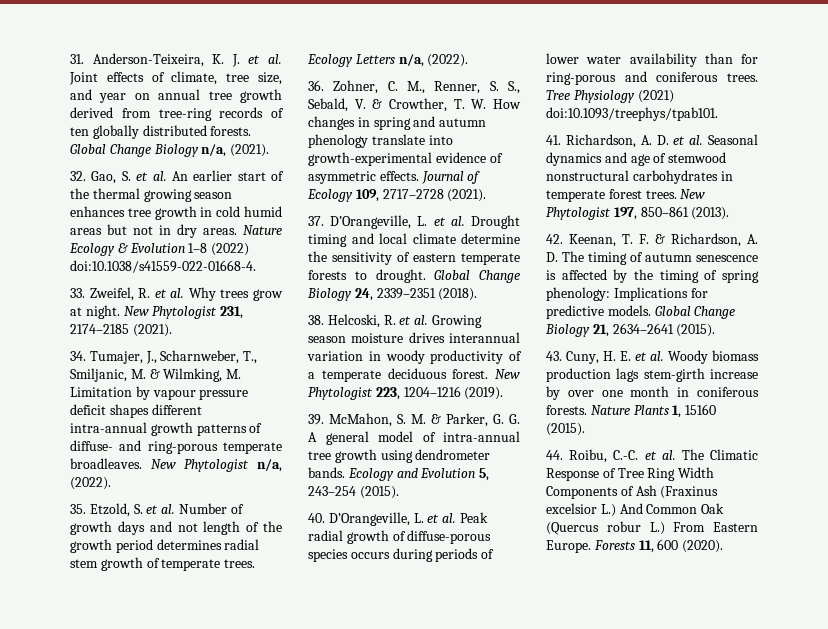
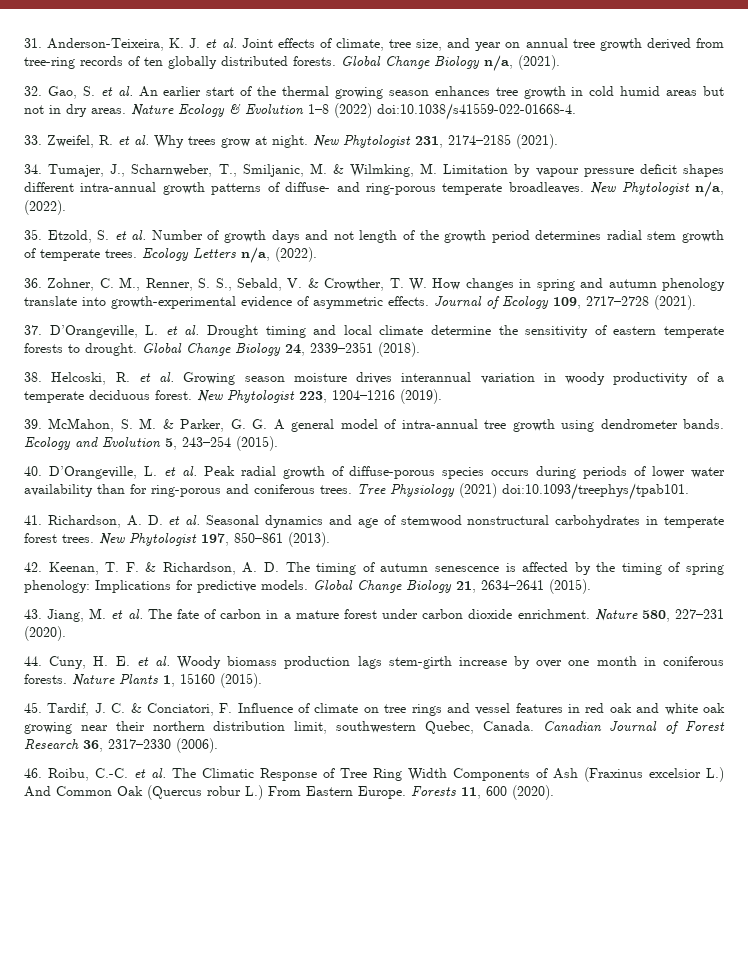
(562, 356) none -> [47,608,724,622] [24,626,66,641] [24,656,42,666] Jiang, M. et al. The fate of carbon in a mature forest under carbon dioxide enrichment. Nature 580, 227–231 (2020). // 44.
[546,450,563,460] 44. -> [24,702,726,716] [24,721,726,734] [24,738,218,753] [24,768,42,778] 45. Tardif, J. C. & Conciatori, F. Influence of climate on tree rings and vessel features in red oak and white oak growing near their northern distribution limit, southwestern Quebec, Canada. Canadian Journal of Forest Research 36, 2317–2330 (2006). // 46.

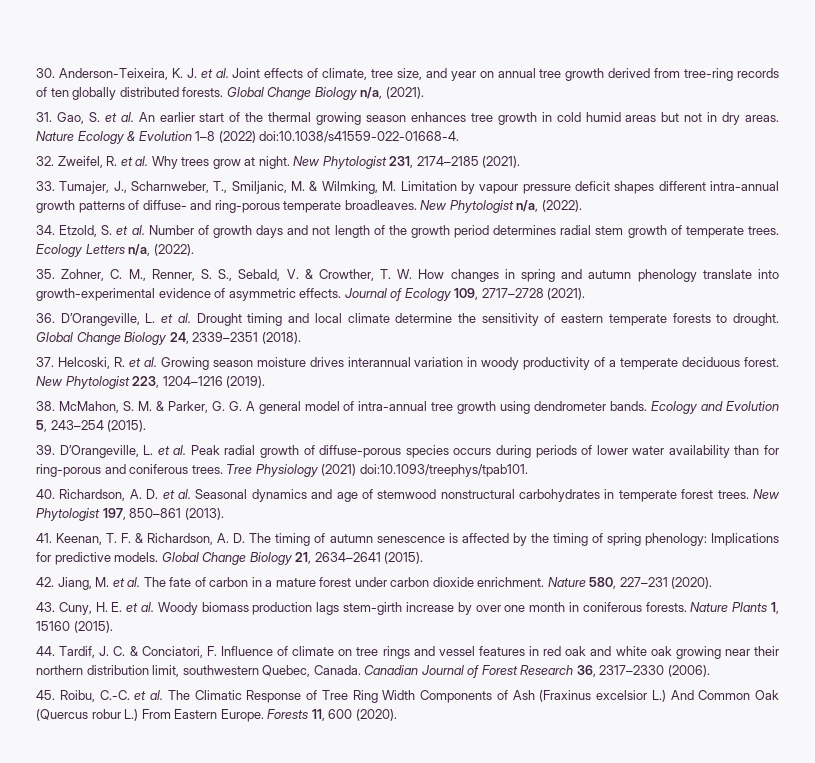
[24,38,42,48] 31. -> [36,68,55,78] 30.
[24,86,42,96] 32. -> [36,112,52,122] 31.
[24,135,42,145] 33. -> [36,156,54,166] 32.
[24,164,42,174] 34. -> [36,181,55,191] 33.
[24,229,42,240] 35. -> [36,225,55,235] 34.
[24,278,42,288] 36. -> [36,269,55,279] 35.
[24,325,42,335] 37. -> [36,313,55,323] 36.
[24,372,42,382] 38. -> [36,357,54,367] 37.
[24,419,42,429] 39. -> [36,401,55,411] 38.
[24,466,42,476] 40. -> [36,445,55,455] 39.
[24,515,42,525] 41. -> [36,489,55,499] 40.
[24,562,42,572] 42. -> [36,533,52,543] 41.
[24,609,42,619] 43. -> [36,577,54,587] 42.
[24,656,42,666] 44. -> [36,602,55,612] 43.
[24,702,42,713] 45. -> [36,646,55,656] 44.
[24,768,42,778] 46. -> [36,690,55,700] 45.

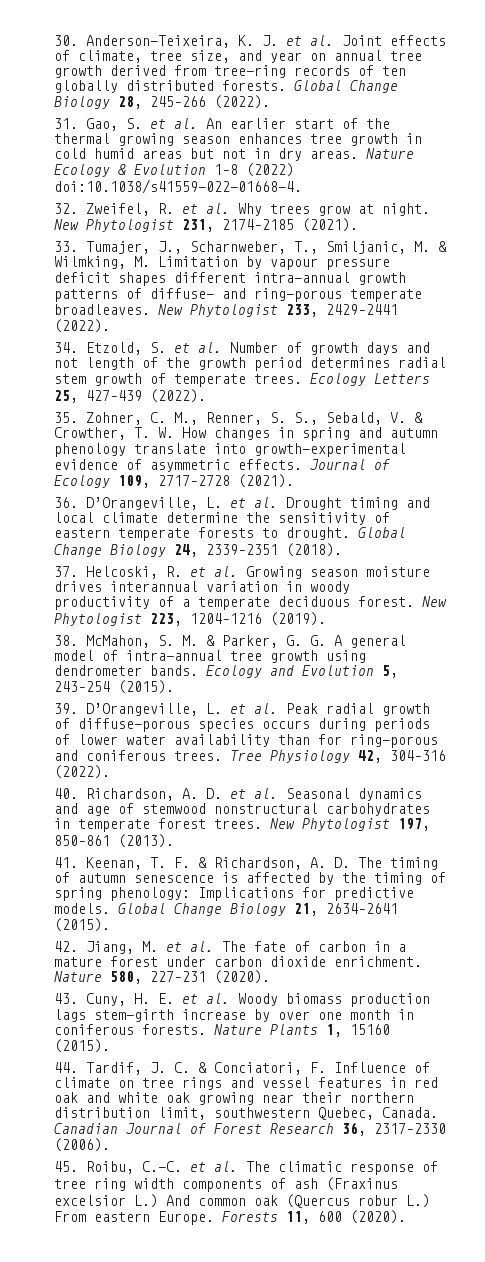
[360,87,424,99] n/a, (2021). -> [118,95,270,109] 28, 245–266 (2022).
[516,200,539,212] n/a, -> [286,304,398,317] 233, 2429–2441
[128,244,151,256] n/a, -> [54,390,142,403] 25, 427–439
[321,464,528,477] (2021) doi:10.1093/treephys/tpab101. -> [358,750,446,763] [54,765,110,779] 42, 304–316 (2022).
[194,690,535,703] Climatic Response of Tree Ring Width Components of Ash -> [278,1161,438,1175] [54,1178,318,1192] climatic response of tree ring width components of ash
[698,690,779,700] Common Oak -> [198,1195,278,1206] common oak
[174,709,218,719] Eastern -> [94,1212,150,1222] eastern

